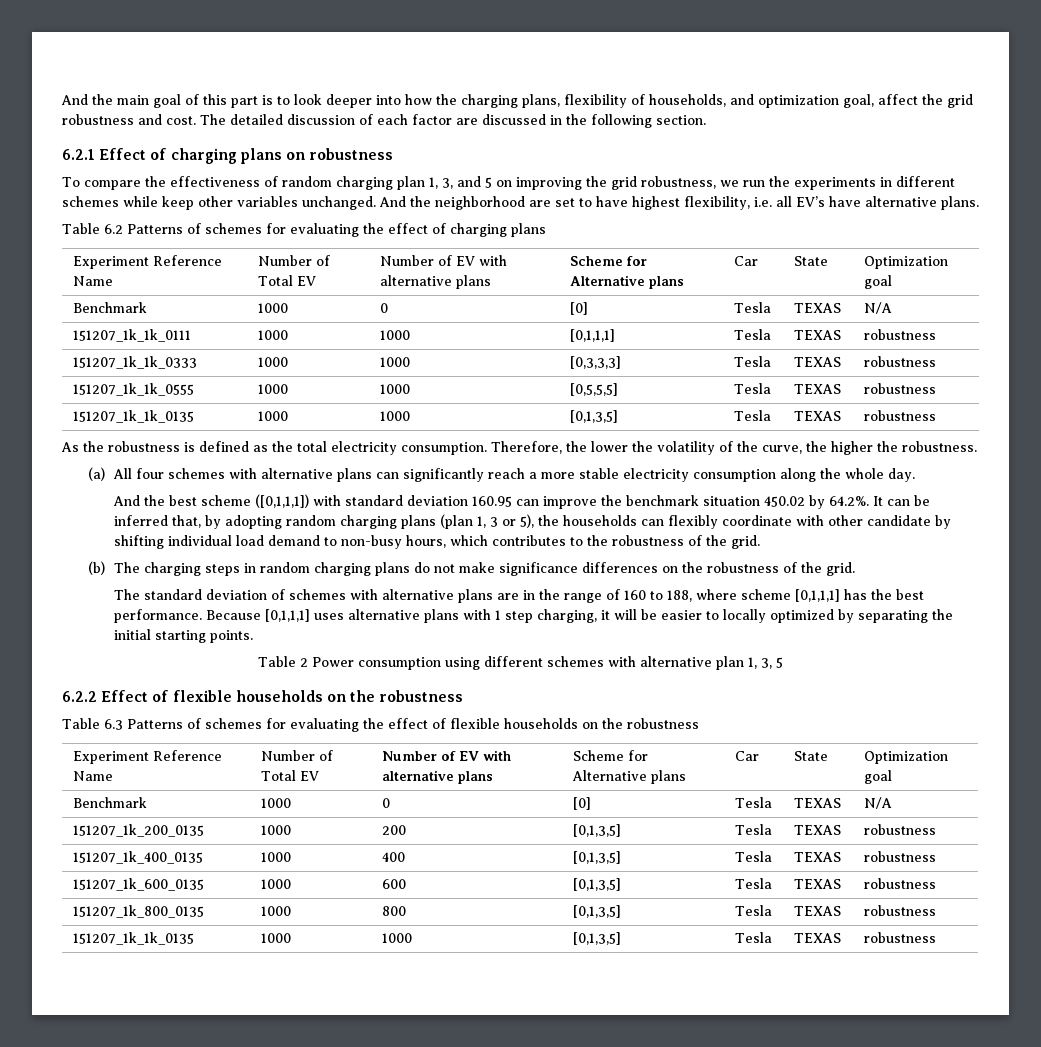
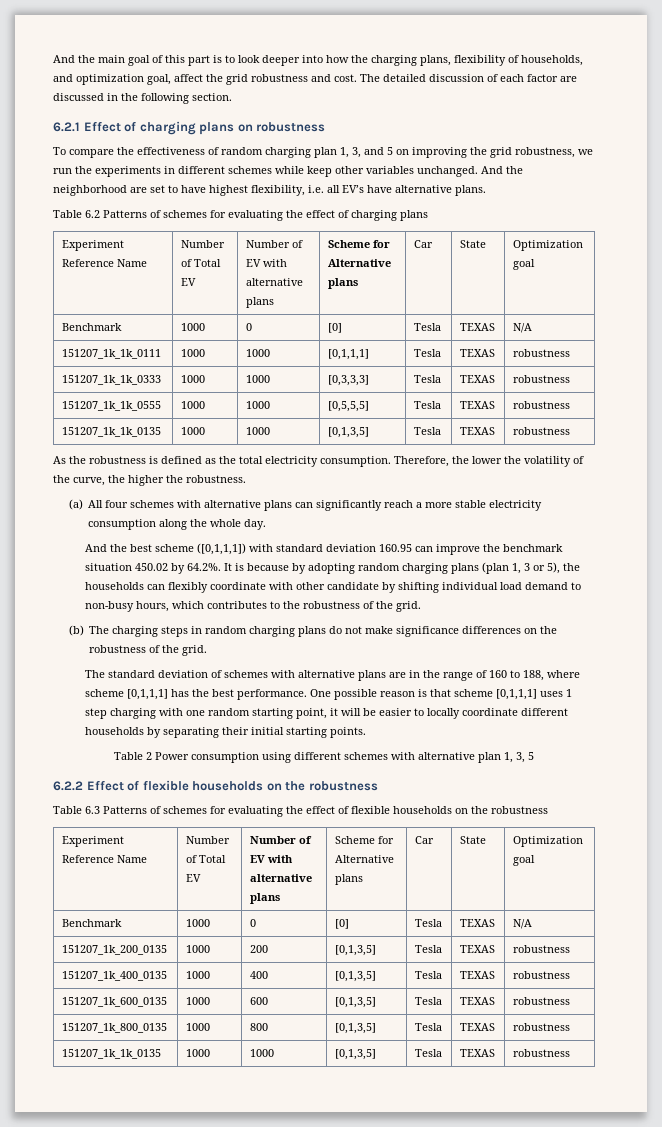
[886,495,930,506] [113,515,201,528] can be inferred that, -> [234,563,289,571] is because
[205,609,597,623] Because [0,1,1,1] uses alternative plans with 1 step charging, -> [309,689,572,700] [84,708,327,719] One possible reason is that scheme [0,1,1,1] uses 1 step charging with one random starting point,
[769,609,834,623] optimized -> [461,708,568,716] [84,727,144,735] coordinate different households
[931,609,953,620] the -> [221,727,249,735] their

